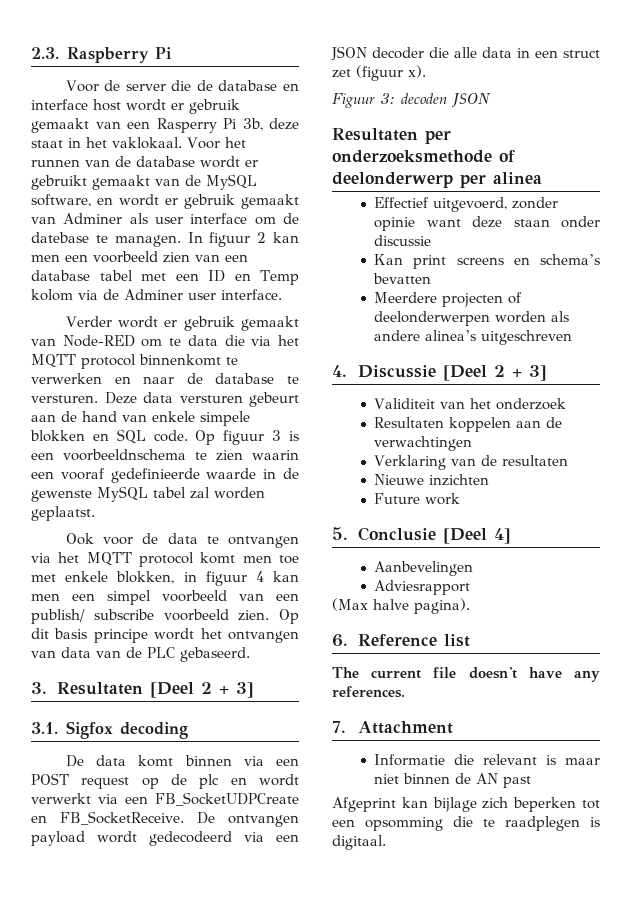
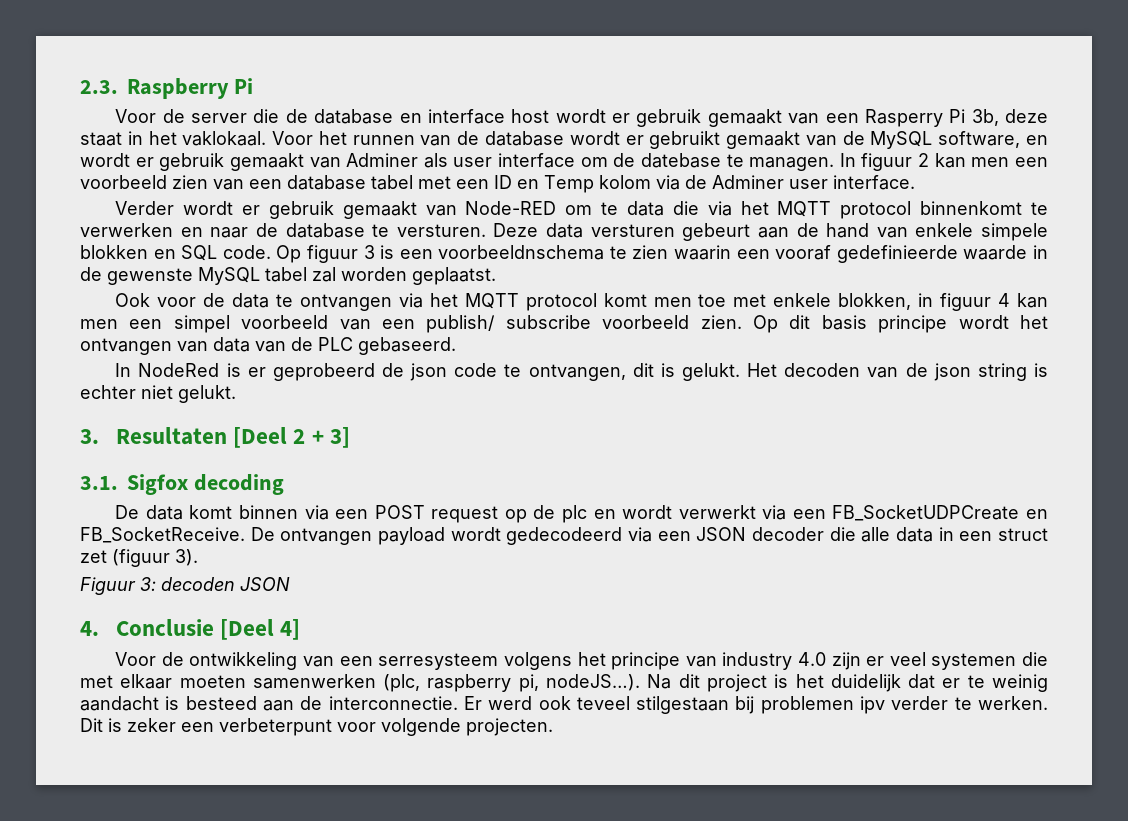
(250, 654) none -> [115,363,1048,381] [80,385,236,403] // In NodeRed is er geprobeerd de json code te ontvangen, dit is gelukt. Het decoden van de json string is echter niet gelukt.
[408,65,426,78] x). -> [175,549,198,566] 3).
[332,128,451,144] [332,150,515,163] [332,172,542,188] [374,197,559,212] [374,216,600,231] [374,235,432,246] [374,254,600,269] [373,273,432,284] [374,292,523,307] [374,311,570,326] [374,330,573,345] [332,365,547,381] [374,398,567,410] [374,417,563,432] [374,436,473,451] [374,455,569,470] [374,474,490,486] [374,493,461,505] [332,527,511,544] [374,561,474,576] [374,580,471,595] [332,598,470,614] [332,634,470,647] [332,667,600,682] [332,686,405,698] [332,721,453,734] [374,754,600,766] [374,773,532,788] [332,797,600,812] [332,816,600,831] [332,835,386,850] Resultaten per onderzoeksmethode of deelonderwerp per alinea // Effectief uitgevoerd, zonder opinie want deze staan onder discussie // Kan print screens en schema’s bevatten // Meerdere projecten of deelonderwerpen worden als andere alinea’s uitgeschreven // 4. Discussie [Deel 2 + 3] // Validiteit van het onderzoek // Resultaten koppelen aan de verwachtingen // Verklaring van de resultaten // Nieuwe inzichten // Future work // 5. Conclusie [Deel 4] // Aanbevelingen // Adviesrapport // (Max halve pagina). // 6. Reference list // The current file doesn't have any references. // 7. Attachment // Informatie die relevant is maar niet binnen de AN past // Afgeprint kan bijlage zich beperken tot een opsomming die te raadplegen is digitaal. -> [80,619,301,640] [115,652,1049,670] [80,674,1048,692] [80,696,1048,714] [80,718,553,736] 4. Conclusie [Deel 4] // Voor de ontwikkeling van een serresysteem volgens het principe van industry 4.0 zijn er veel systemen die met elkaar moeten samenwerken (plc, raspberry pi, nodeJS…). Na dit project is het duidelijk dat er te weinig aandacht is besteed aan de interconnectie. Er werd ook teveel stilgestaan bij problemen ipv verder te werken. Dit is zeker een verbeterpunt voor volgende projecten.

